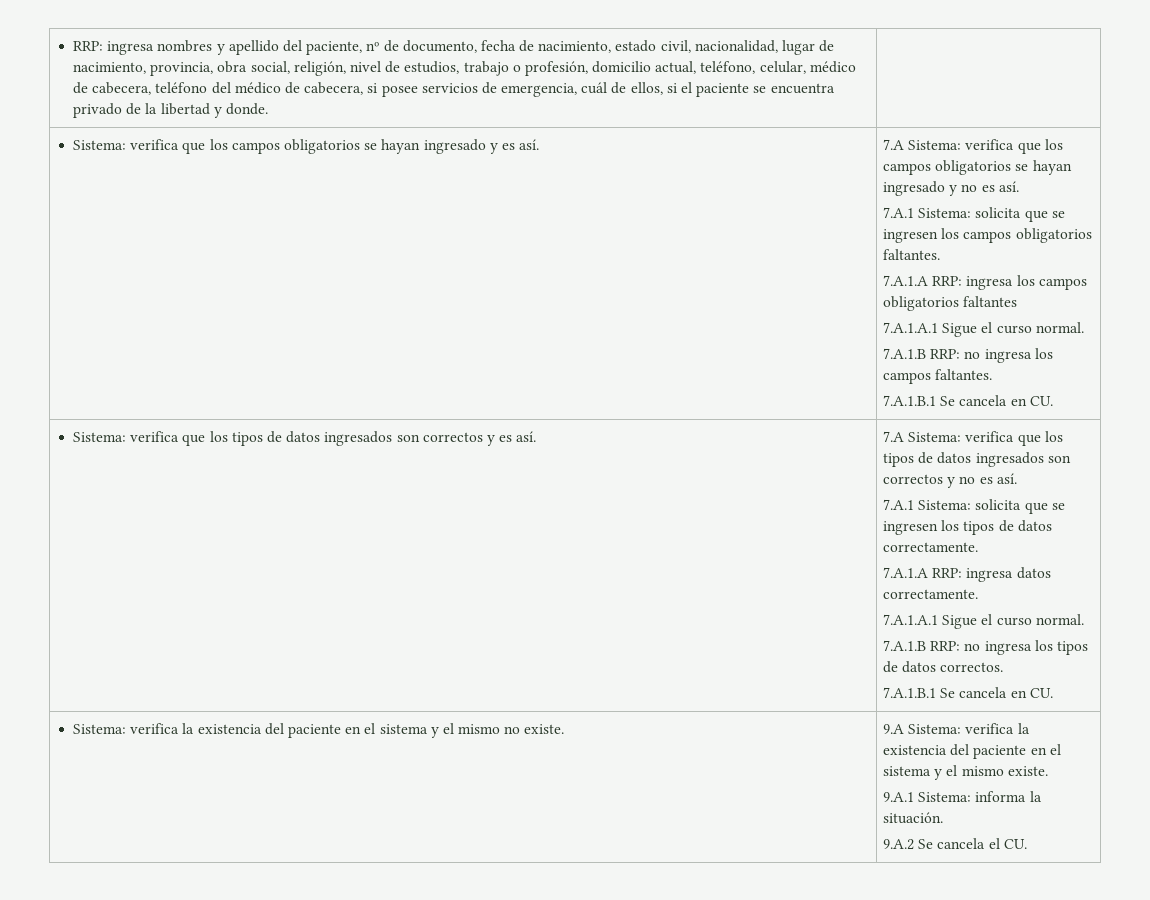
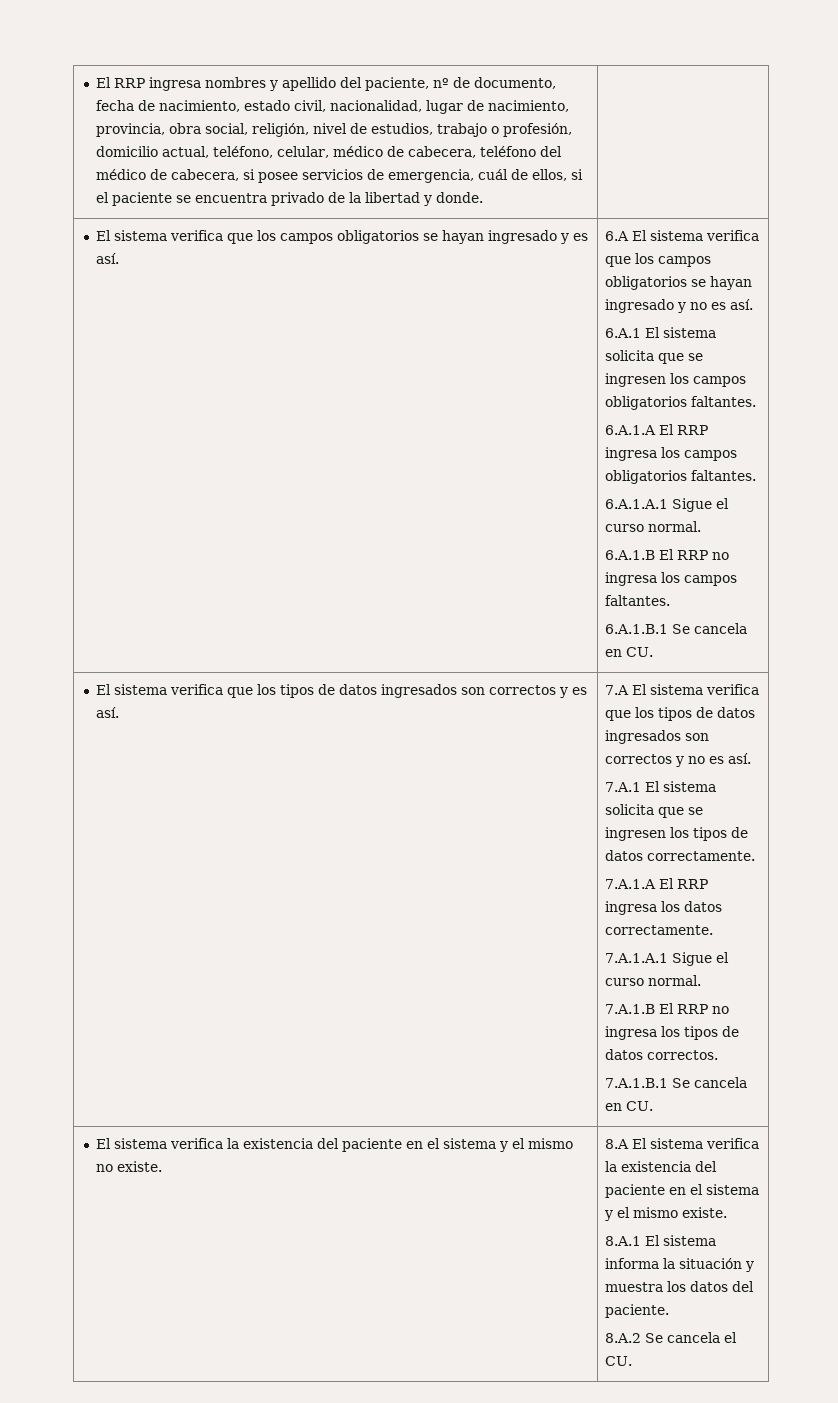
[73,41,104,51] RRP: -> [96,77,146,88] El RRP
[73,140,127,150] Sistema: -> [96,230,168,241] El sistema
[883,139,962,150] 7.A Sistema: -> [605,230,704,241] 6.A El sistema
[883,207,972,218] 7.A.1 Sistema: -> [605,327,717,338] 6.A.1 El sistema
[883,275,963,286] 7.A.1.A RRP: -> [605,424,709,435] 6.A.1.A El RRP
[963,296,1018,307] [883,322,1084,337] [883,348,961,359] faltantes // 7.A.1.A.1 Sigue el curso normal. // 7.A.1.B RRP: -> [691,470,757,481] [605,498,730,512] [605,521,702,532] [605,549,709,560] faltantes. // 6.A.1.A.1 Sigue el curso normal. // 6.A.1.B El RRP
[883,395,1053,406] [73,432,127,442] 7.A.1.B.1 Se cancela en CU. // Sistema: -> [605,623,748,634] [605,647,654,657] [96,684,168,695] 6.A.1.B.1 Se cancela en CU. // El sistema
[908,432,962,442] Sistema: -> [632,684,704,695] El sistema
[918,500,972,510] Sistema: -> [645,781,717,792] El sistema
[932,568,1014,582] RRP: ingresa -> [659,878,709,889] [605,901,681,915] El RRP ingresa los
[930,641,961,651] RRP: -> [659,1003,709,1014] El RRP
[73,724,127,734] Sistema: -> [96,1138,168,1149] El sistema
[883,724,962,734] 9.A Sistema: -> [605,1138,704,1149] 8.A El sistema
[883,791,1042,802] [883,812,944,824] [883,839,915,850] 9.A.1 Sistema: informa la situación. // 9.A.2 -> [605,1235,717,1246] [605,1258,755,1272] [605,1281,755,1292] [605,1304,670,1318] [605,1333,642,1343] 8.A.1 El sistema informa la situación y muestra los datos del paciente. // 8.A.2

